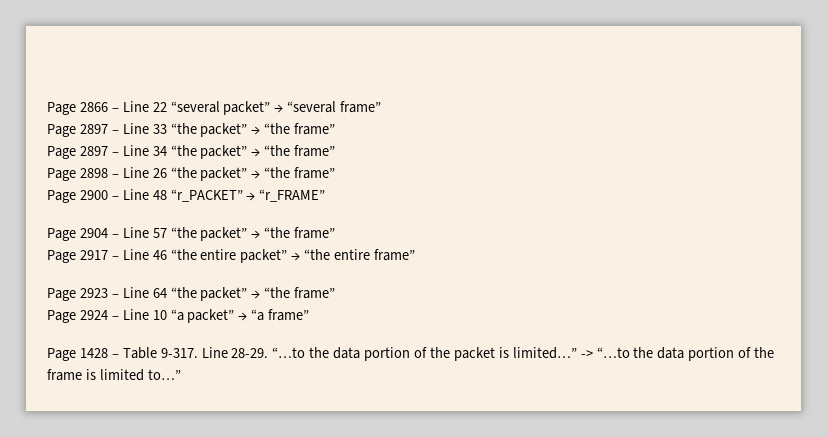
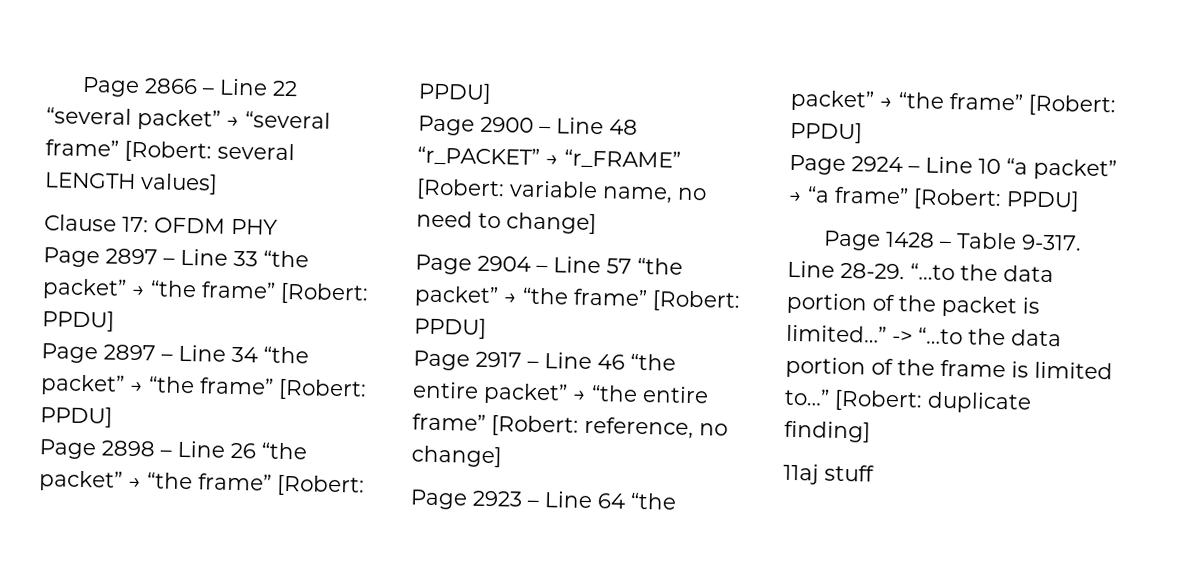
(382, 107) none -> [124,140,295,163] [44,172,218,195] [44,214,278,235] [Robert: several LENGTH values] // Clause 17: OFDM PHY
(336, 129) none -> [280,282,369,305] [42,310,115,332] [Robert: PPDU]
(336, 151) none -> [278,378,367,401] [40,406,113,428] [Robert: PPDU]
(336, 173) none -> [276,474,365,497] [418,82,492,104] [Robert: PPDU]
(326, 195) none -> [416,178,707,204] [416,210,597,235] [Robert: variable name, no need to change]
(336, 233) none -> [652,290,741,312] [414,317,487,339] [Robert: PPDU]
(416, 255) none -> [491,415,728,440] [411,445,502,468] [Robert: reference, no change]
(336, 293) none -> [1028,94,1116,117] [790,121,863,144] [Robert: PPDU]
(310, 315) none -> [913,188,1080,212] [Robert: PPDU]
(181, 374) none -> [834,389,1032,414] [784,420,871,443] [783,463,875,485] [Robert: duplicate finding] // 11aj stuff

